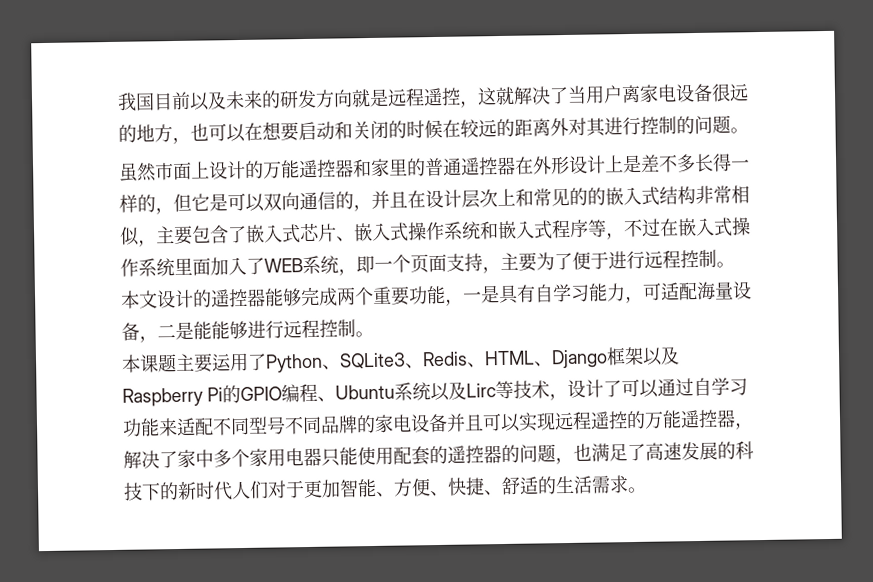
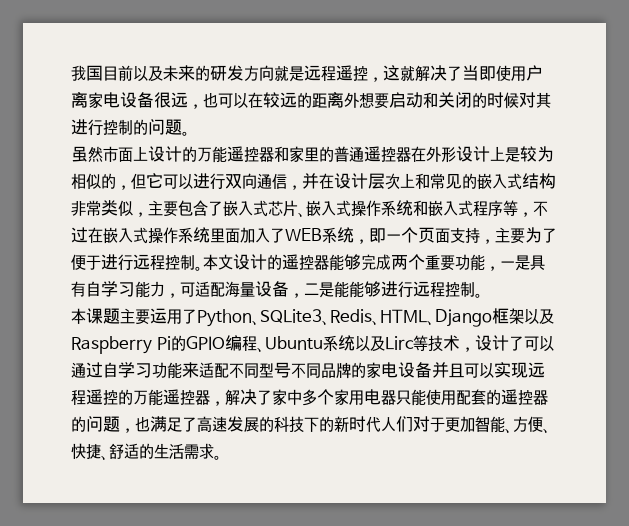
(587, 94) none -> [479,65,511,81] 即使
[118,124,173,143] 的地方 -> (188, 100) none
(263, 131) none -> [263,92,359,108] 较远的距离外
[442,117,569,138] 在较远的距离外 -> (519, 100) none
[640,153,750,173] [119,190,408,215] 差不多长得一样的，但它是可以双向通信的，并且 -> [520,146,554,162] [71,173,319,190] 较为相似的，但它可以进行双向通信，并
[587,187,606,206] 的 -> (477, 181) none
[731,185,750,204] 相 -> [101,200,118,216] 类

